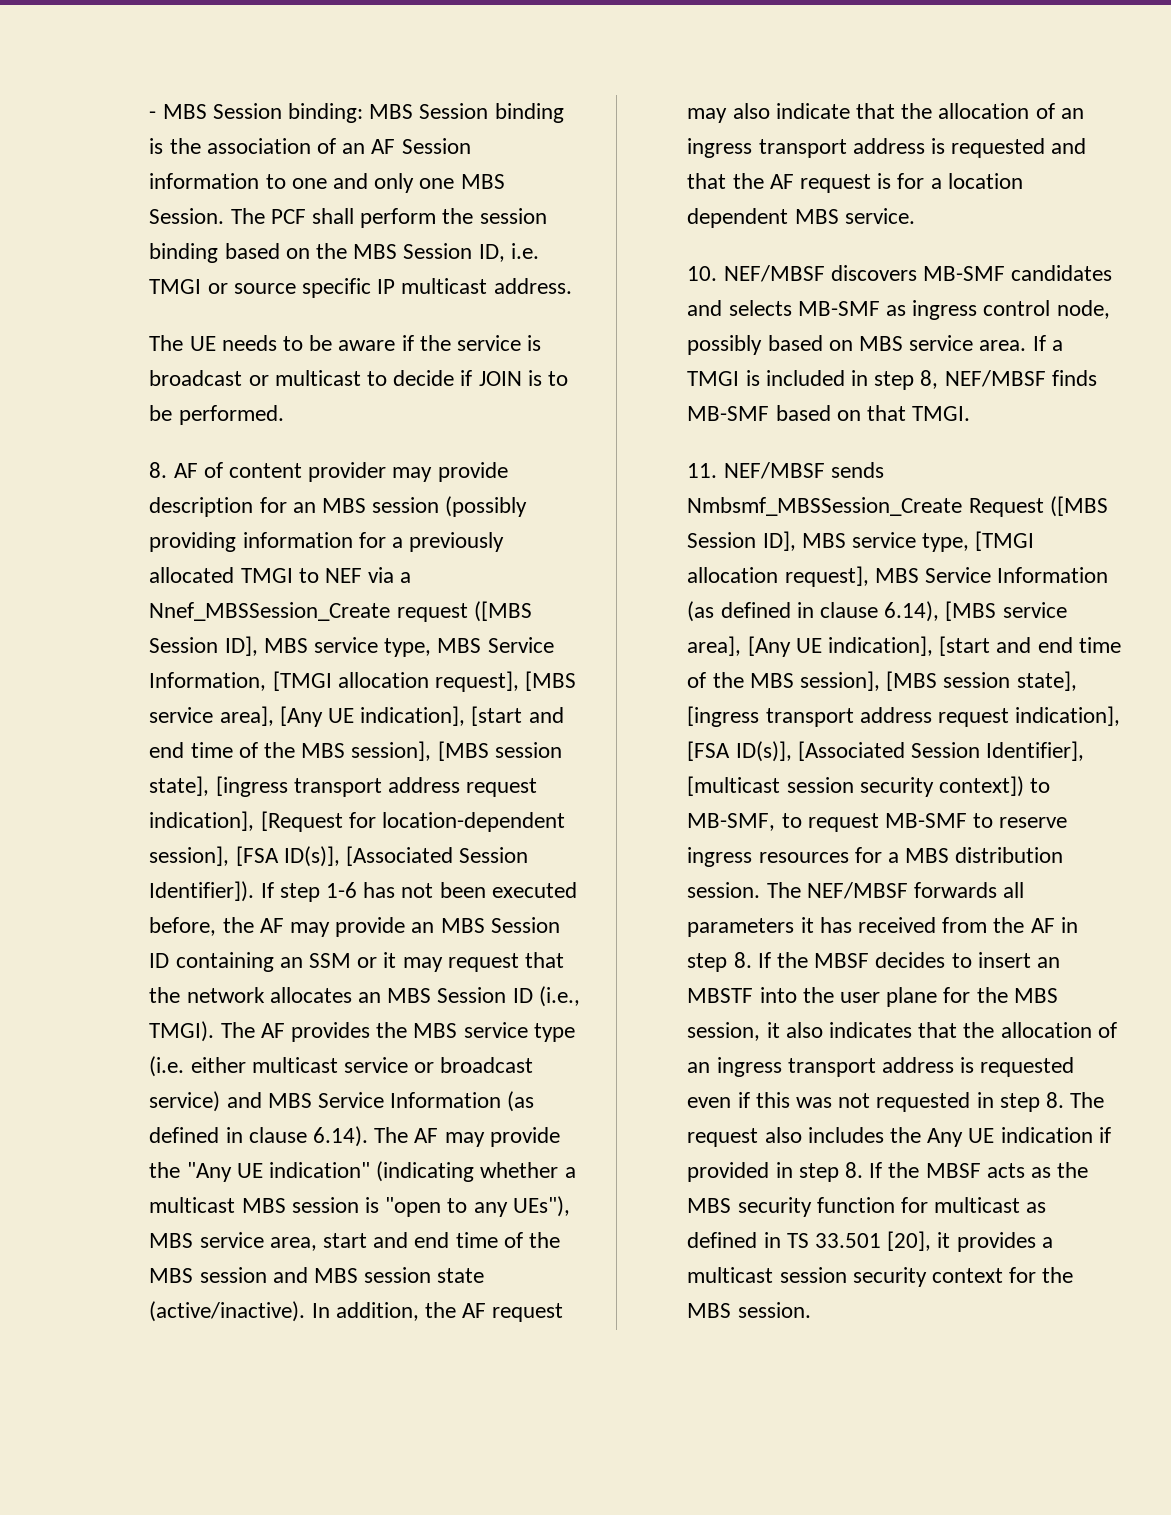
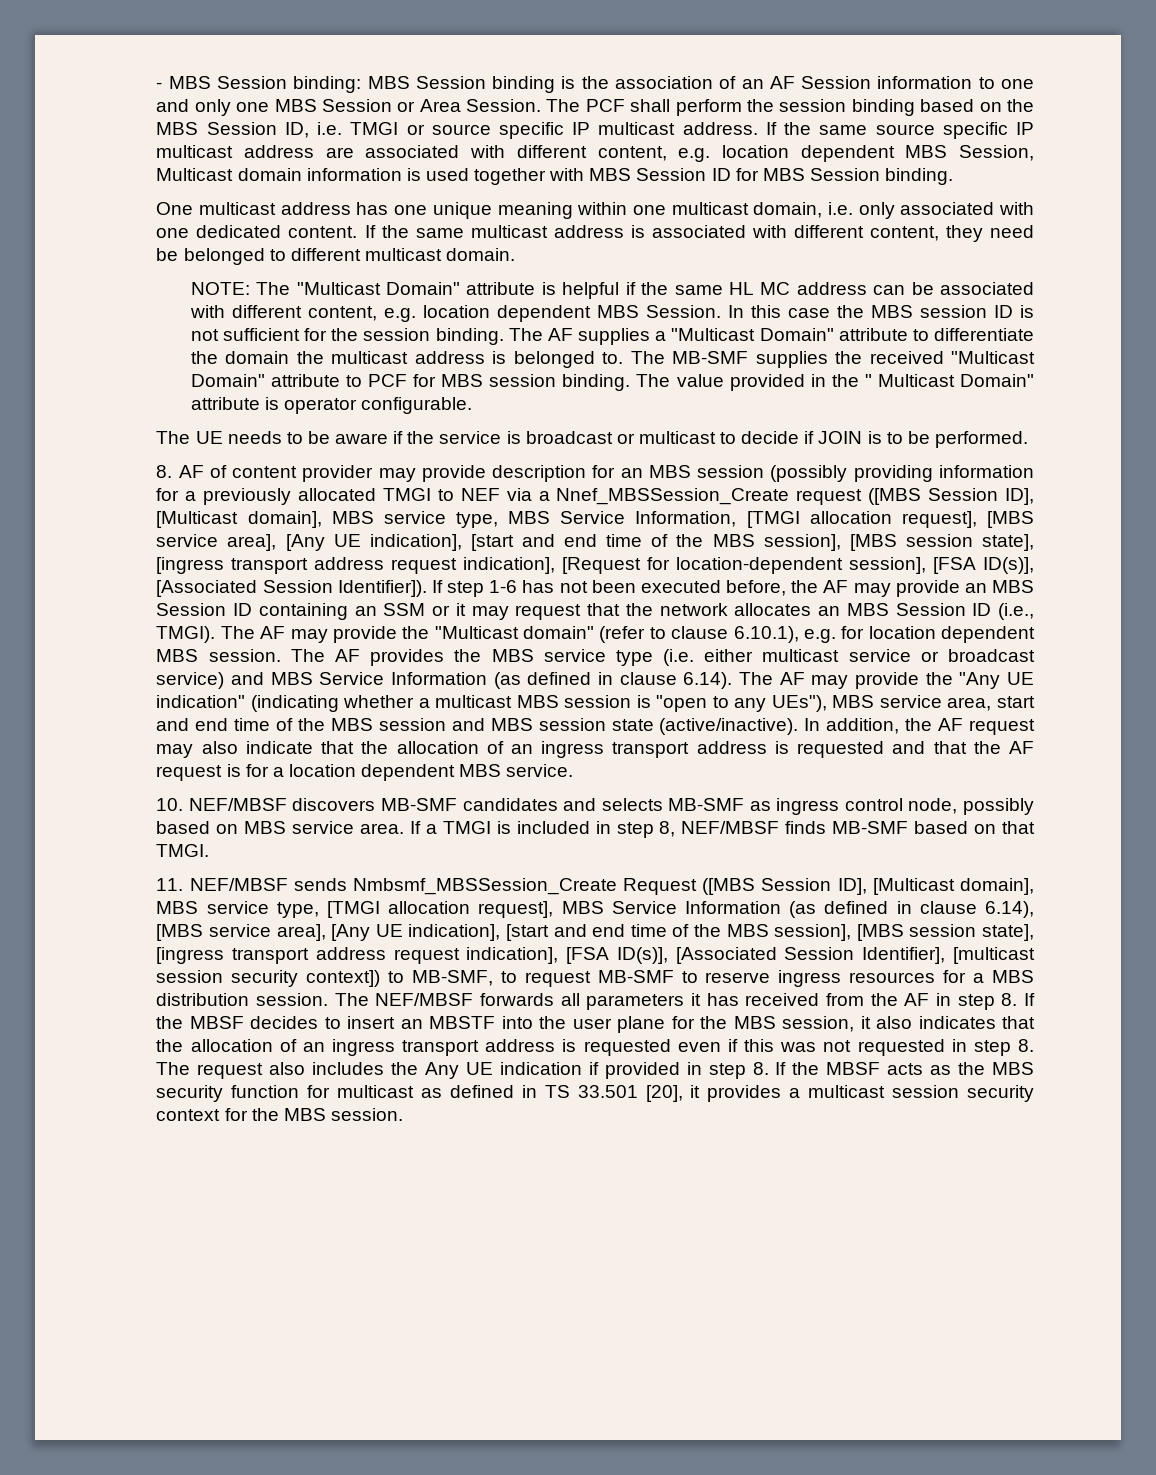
(505, 181) none -> [321,99,461,112] Session or Area
(572, 286) none -> [765,122,1034,139] [156,145,1034,162] [156,168,954,185] [156,202,1034,219] [156,225,1035,242] [156,248,516,265] [190,282,1034,299] [189,305,1035,322] [190,328,1035,345] [190,351,1036,368] [190,374,1034,391] [190,397,473,414] If the same source specific IP multicast address are associated with different content, e.g. location dependent MBS Session, Multicast domain information is used together with MBS Session ID for MBS Session binding. // One multicast address has one unique meaning within one multicast domain, i.e. only associated with one dedicated content. If the same multicast address is associated with different content, they need be belonged to different multicast domain. // NOTE: The "Multicast Domain" attribute is helpful if the same HL MC address can be associated with different content, e.g. location dependent MBS Session. In this case the MBS session ID is not sufficient for the session binding. The AF supplies a "Multicast Domain" attribute to differentiate the domain the multicast address is belonged to. The MB-SMF supplies the received "Multicast Domain" attribute to PCF for MBS session binding. The value provided in the " Multicast Domain" attribute is operator configurable.
(258, 646) none -> [156,511,322,528] [Multicast domain],
(285, 1030) none -> [290,626,1035,643] [156,649,360,662] may provide the "Multicast domain" (refer to clause 6.10.1), e.g. for location dependent MBS session. The AF
(796, 541) none -> [872,878,1035,895] [Multicast domain],

